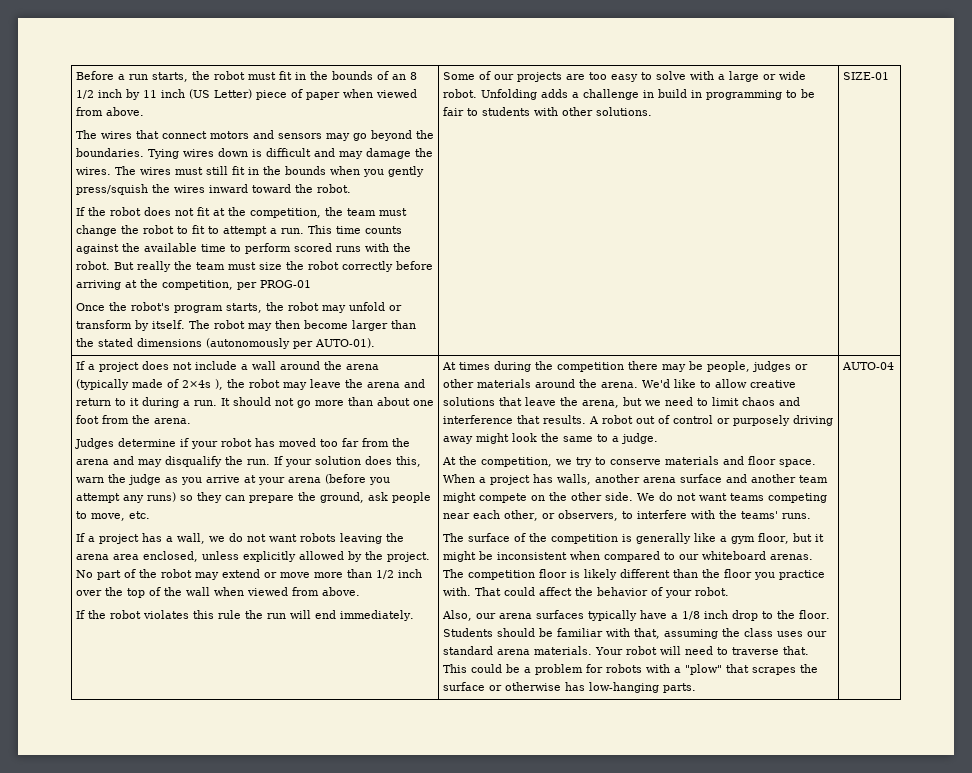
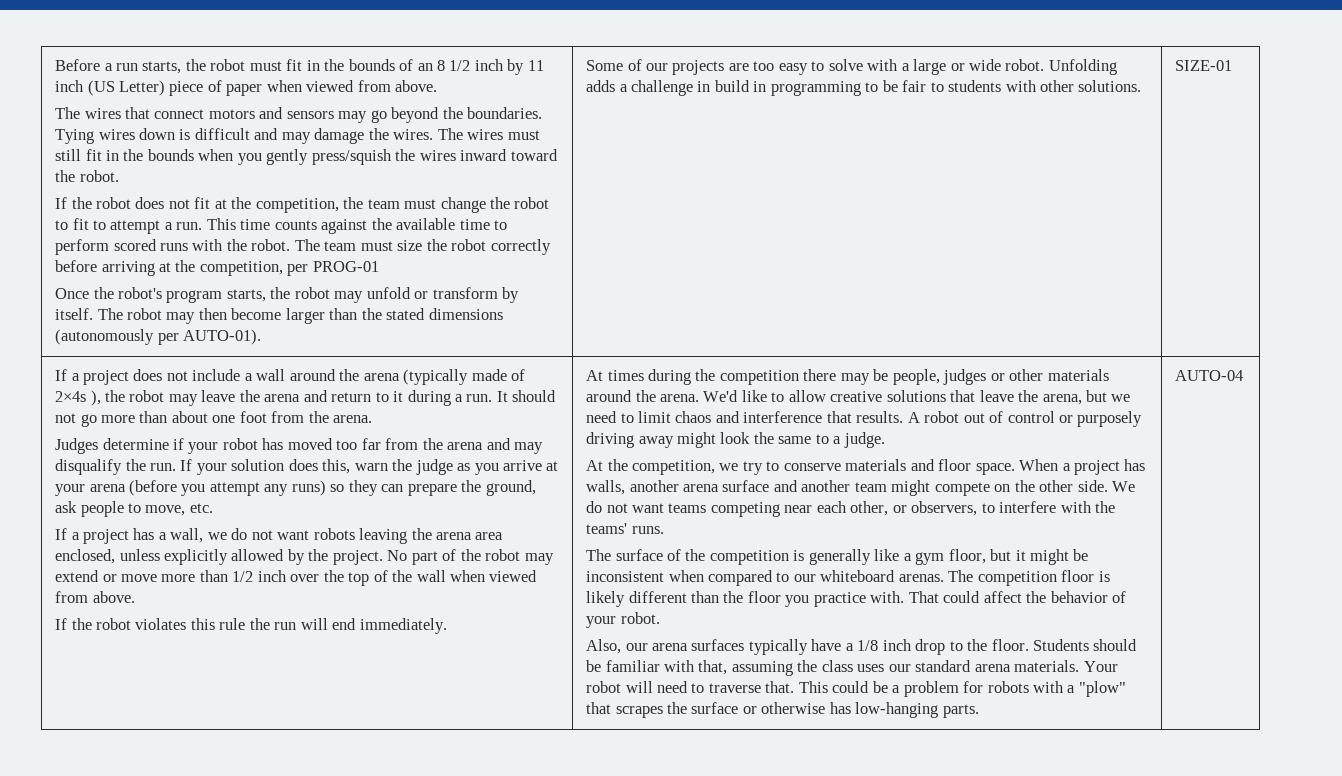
[113,261,192,272] But really the -> [294,239,320,251] The

